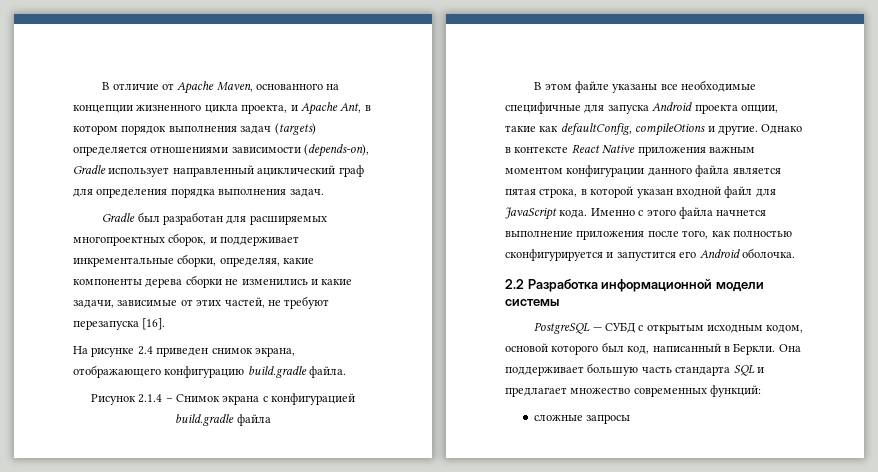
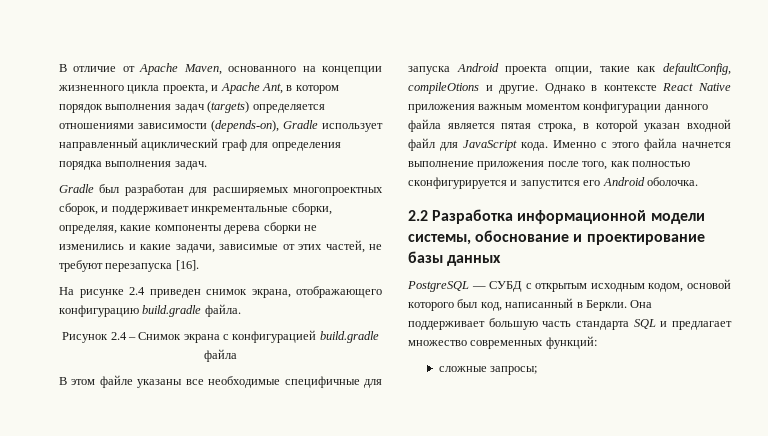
[138,394,163,403] 2.1.4 -> [110,332,127,340] 2.4
[505,299,559,306] системы -> [408,230,705,245] [408,251,502,266] системы, обоснование и проектирование базы данных
[586,414,631,424] запросы -> [490,366,538,375] запросы;

